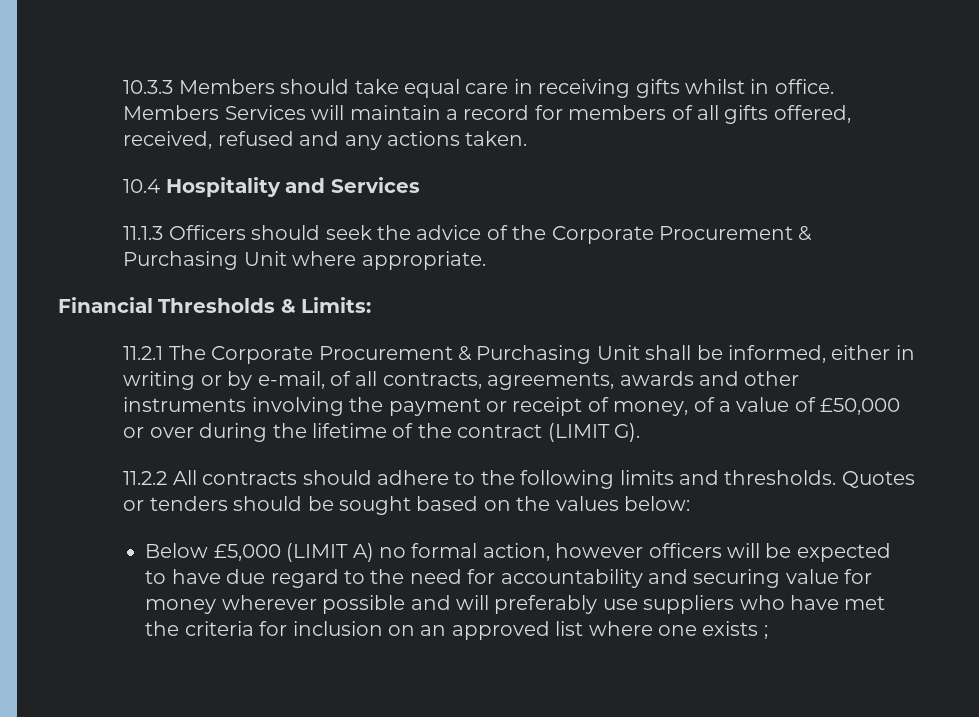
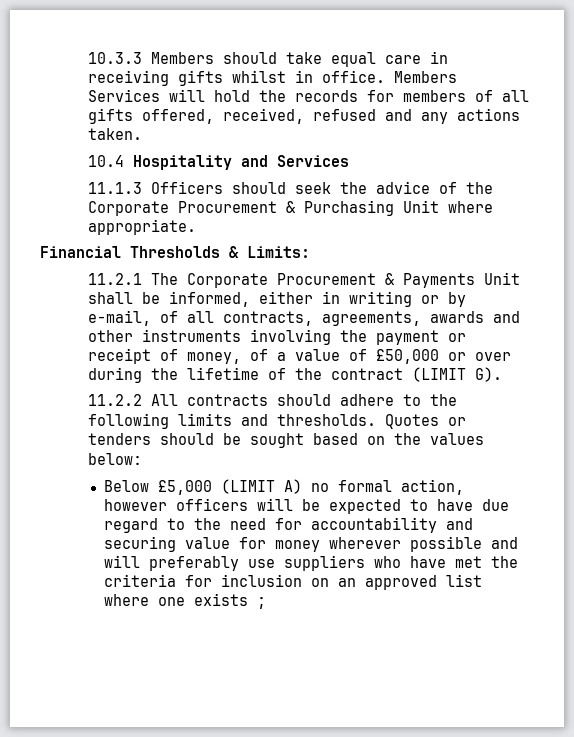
[349,105,530,120] maintain a record -> [213,90,358,102] hold the records
[476,345,592,364] Purchasing -> [402,273,475,288] Payments

